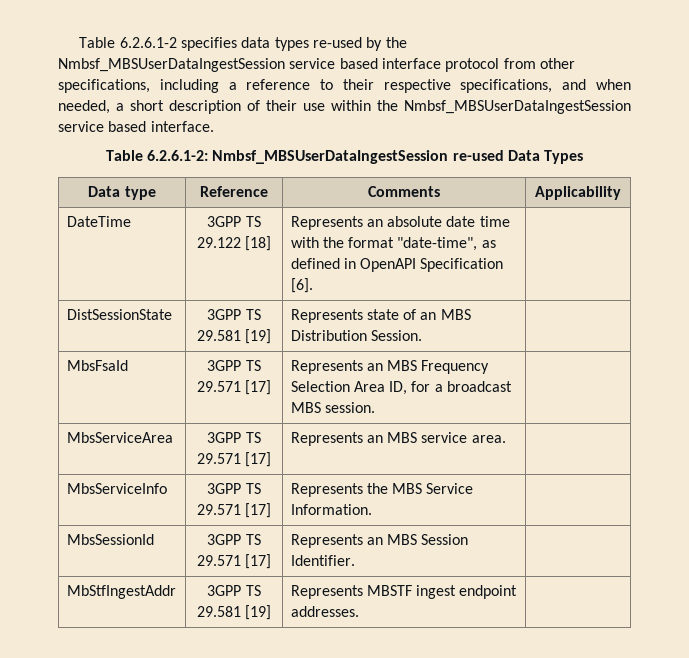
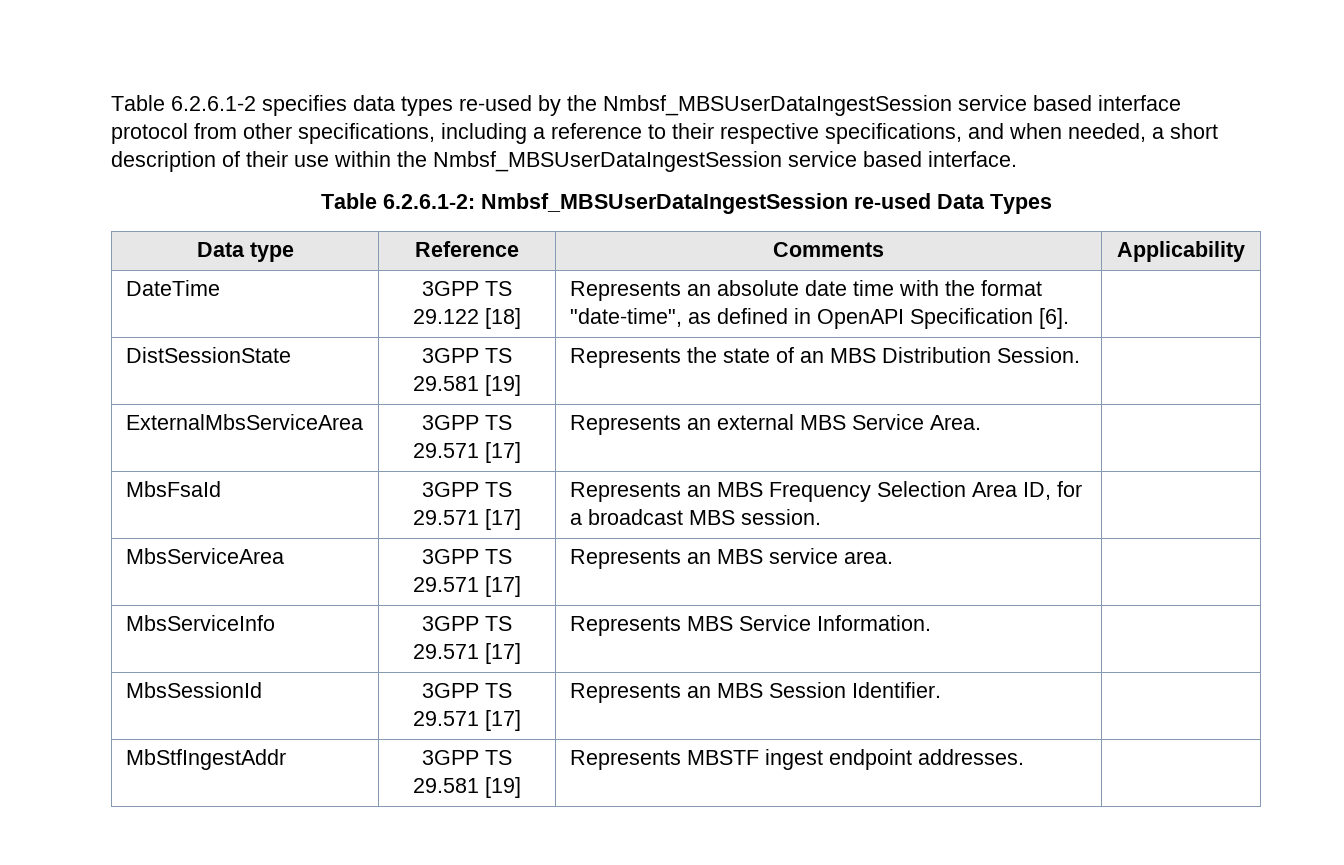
(363, 316) none -> [686,347,717,363] the
(422, 335) none -> [125,414,363,430] [422,415,512,430] [413,442,521,463] [569,414,981,435] // ExternalMbsServiceArea | 3GPP TS 29.571 [17] | Represents an external MBS Service Area. |
[366,483,388,494] the -> (681, 626) none

